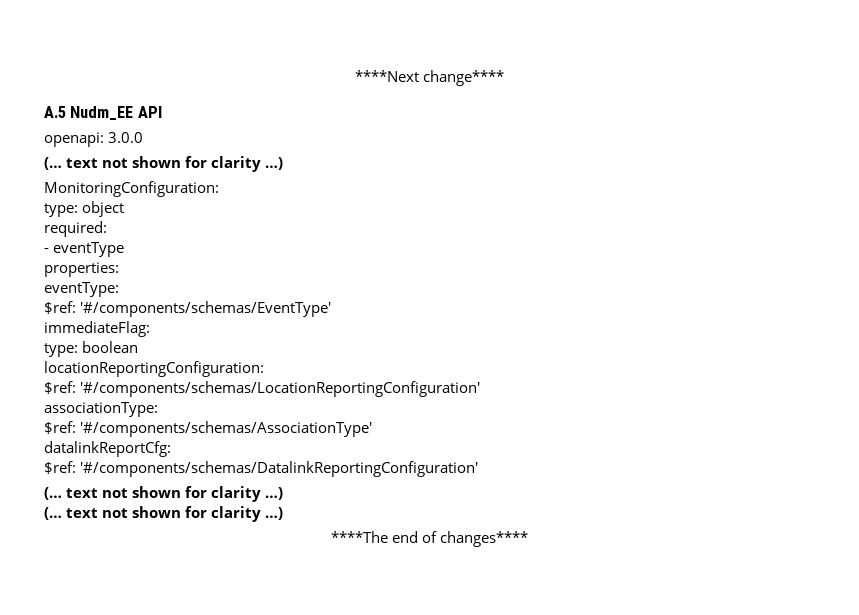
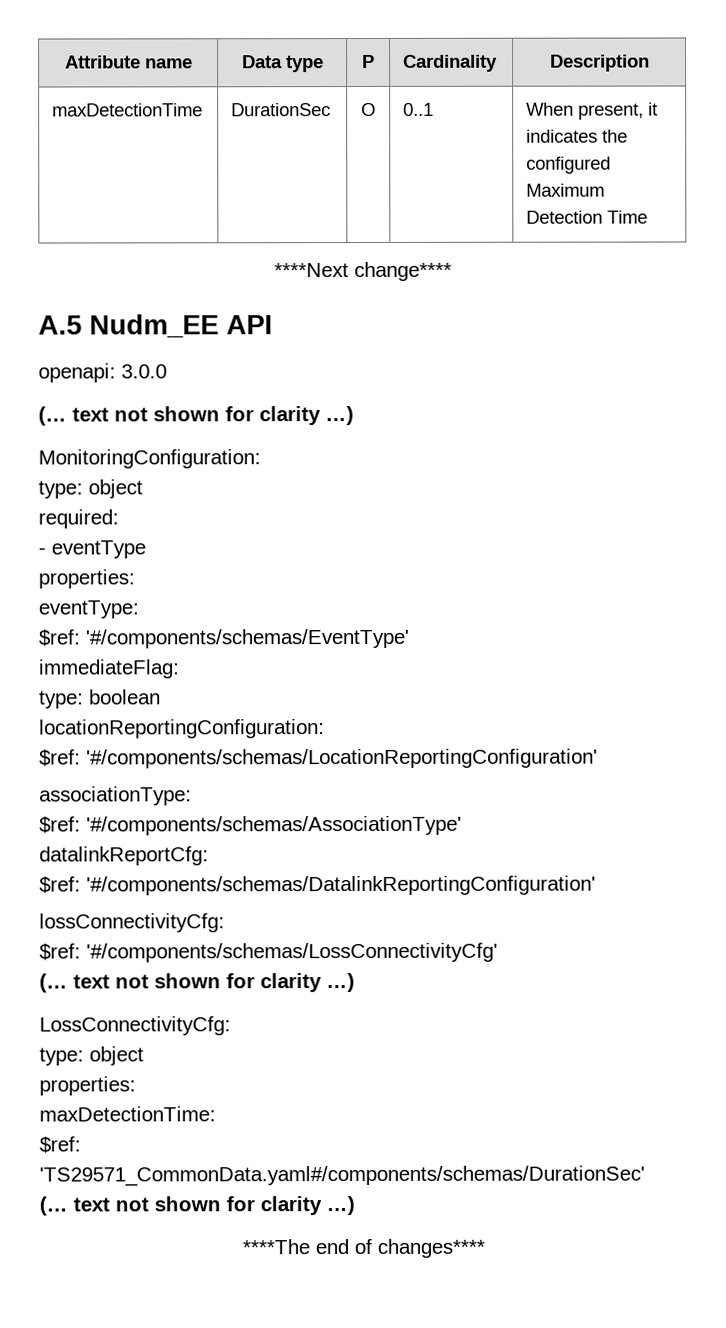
(354, 76) none -> [64,55,193,69] [241,55,324,73] [362,54,375,69] [403,54,499,72] [549,54,650,72] [52,103,204,117] [231,103,332,117] [361,102,376,117] [403,102,435,116] [526,102,659,120] [526,129,629,143] [526,156,612,174] [526,183,606,197] [526,210,649,224] Attribute name | Data type | P | Cardinality | Description // maxDetectionTime | DurationSec | O | 0..1 | When present, it indicates the configured Maximum Detection Time //
[44,486,284,502] // (… text not shown for clarity …) -> [39,913,225,933] [39,942,498,963] [39,973,355,993] [39,1016,231,1036] [39,1046,144,1066] [39,1076,136,1096] [39,1106,216,1122] [39,1136,81,1154] [39,1165,645,1187] // lossConnectivityCfg: // $ref: '#/components/schemas/LossConnectivityCfg' // (… text not shown for clarity …) // LossConnectivityCfg: // type: object // properties: // maxDetectionTime: // $ref: 'TS29571_CommonData.yaml#/components/schemas/DurationSec'

